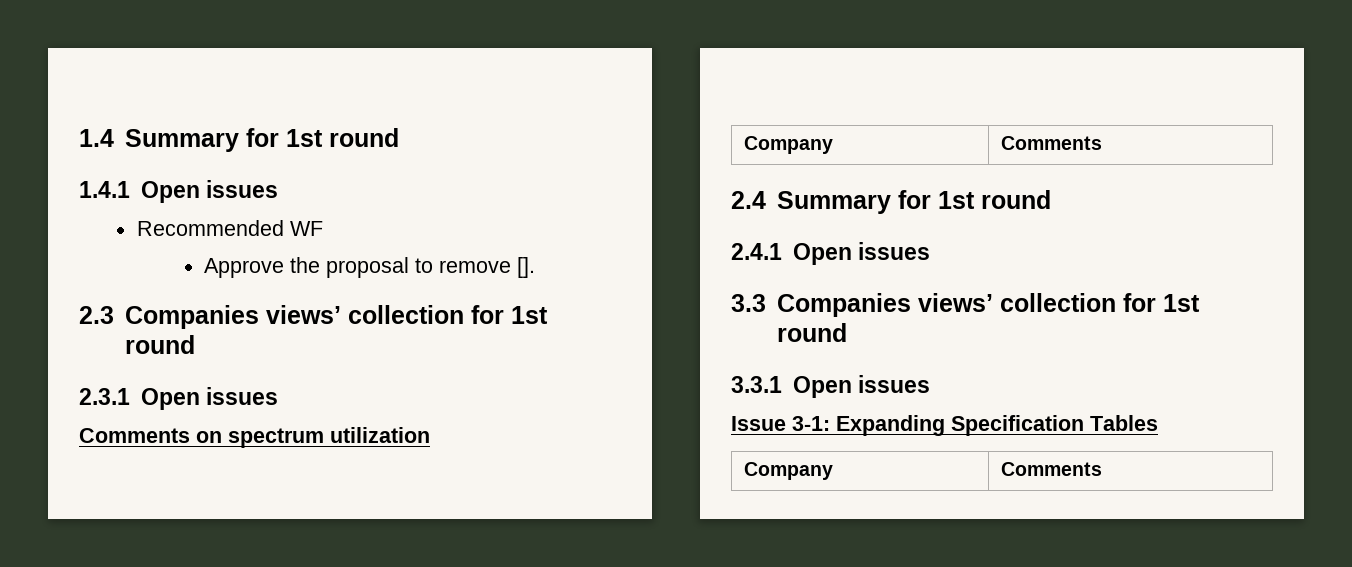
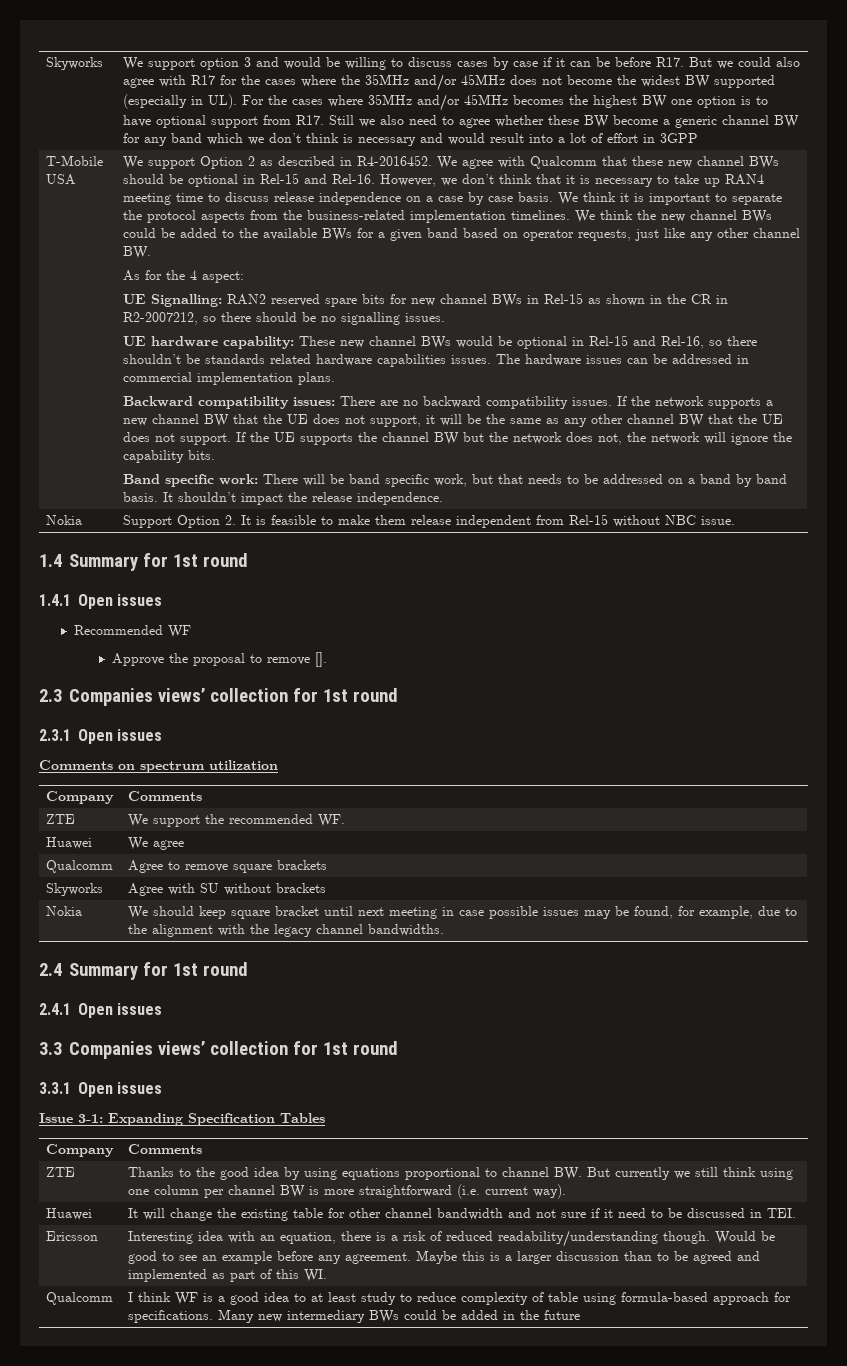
(79, 138) none -> [46,57,104,70] [123,57,801,70] [123,74,776,91] [123,94,769,111] [123,115,800,128] [123,133,699,146] [46,155,104,166] [46,174,77,185] [123,155,780,169] [123,173,765,187] [123,192,783,205] [123,210,773,223] [123,228,801,241] [123,246,152,259] [123,270,245,283] [123,293,729,307] [123,312,446,325] [123,335,758,349] [123,354,750,367] [123,372,336,385] [123,396,774,409] [123,414,784,427] [123,432,793,445] [123,450,216,463] [123,474,788,487] [123,492,444,505] [46,515,83,525] [123,514,736,528] Skyworks | We support option 3 and would be willing to discuss cases by case if it can be before R17. But we could also agree with R17 for the cases where the 35MHz and/or 45MHz does not become the widest BW supported (especially in UL). For the cases where 35MHz and/or 45MHz becomes the highest BW one option is to have optional support from R17. Still we also need to agree whether these BW become a generic channel BW for any band which we don’t think is necessary and would result into a lot of effort in 3GPP // T-Mobile USA | We support Option 2 as described in R4-2016452. We agree with Qualcomm that these new channel BWs should be optional in Rel-15 and Rel-16. However, we don’t think that it is necessary to take up RAN4 meeting time to discuss release independence on a case by case basis. We think it is important to separate the protocol aspects from the business-related implementation timelines. We think the new channel BWs could be added to the available BWs for a given band based on operator requests, just like any other channel BW. // As for the 4 aspect: // UE Signalling: RAN2 reserved spare bits for new channel BWs in Rel-15 as shown in the CR in R2-2007212, so there should be no signalling issues. // UE hardware capability: These new channel BWs would be optional in Rel-15 and Rel-16, so there shouldn’t be standards related hardware capabilities issues. The hardware issues can be addressed in commercial implementation plans. // Backward compatibility issues: There are no backward compatibility issues. If the network supports a new channel BW that the UE does not support, it will be the same as any other channel BW that the UE does not support. If the UE supports the channel BW but the network does not, the network will ignore the capability bits. // Band specific work: There will be band specific work, but that needs to be addressed on a band by band basis. It shouldn’t impact the release independence. // Nokia | Support Option 2. It is feasible to make them release independent from Rel-15 without NBC issue. //
(1102, 143) none -> [46,814,76,824] [128,814,346,827] [46,837,93,849] [128,837,185,850] [46,860,114,873] [128,860,328,873] [46,883,104,896] [128,883,327,896] [46,906,83,916] [128,906,798,919] [128,924,445,937] // ZTE | We support the recommended WF. // Huawei | We agree // Qualcomm | Agree to remove square brackets // Skyworks | Agree with SU without brackets // Nokia | We should keep square bracket until next meeting in case possible issues may be found, for example, due to the alignment with the legacy channel bandwidths.
(1102, 469) none -> [46,1167,76,1177] [128,1167,794,1180] [128,1184,567,1199] [46,1208,93,1220] [128,1208,797,1221] [46,1231,99,1241] [128,1230,776,1247] [128,1250,761,1264] [128,1269,328,1282] [46,1292,114,1305] [128,1292,792,1305] [128,1309,581,1323] // ZTE | Thanks to the good idea by using equations proportional to channel BW. But currently we still think using one column per channel BW is more straightforward (i.e. current way). // Huawei | It will change the existing table for other channel bandwidth and not sure if it need to be discussed in TEI. // Ericsson | Interesting idea with an equation, there is a risk of reduced readability/understanding though. Would be good to see an example before any agreement. Maybe this is a larger discussion than to be agreed and implemented as part of this WI. // Qualcomm | I think WF is a good idea to at least study to reduce complexity of table using formula-based approach for specifications. Many new intermediary BWs could be added in the future

